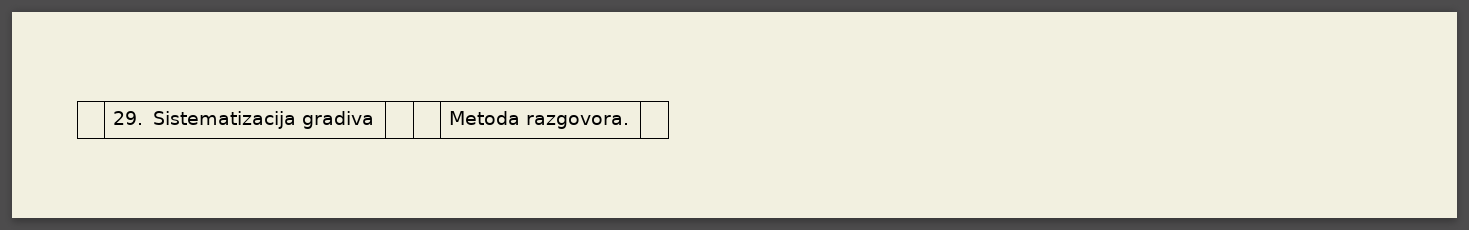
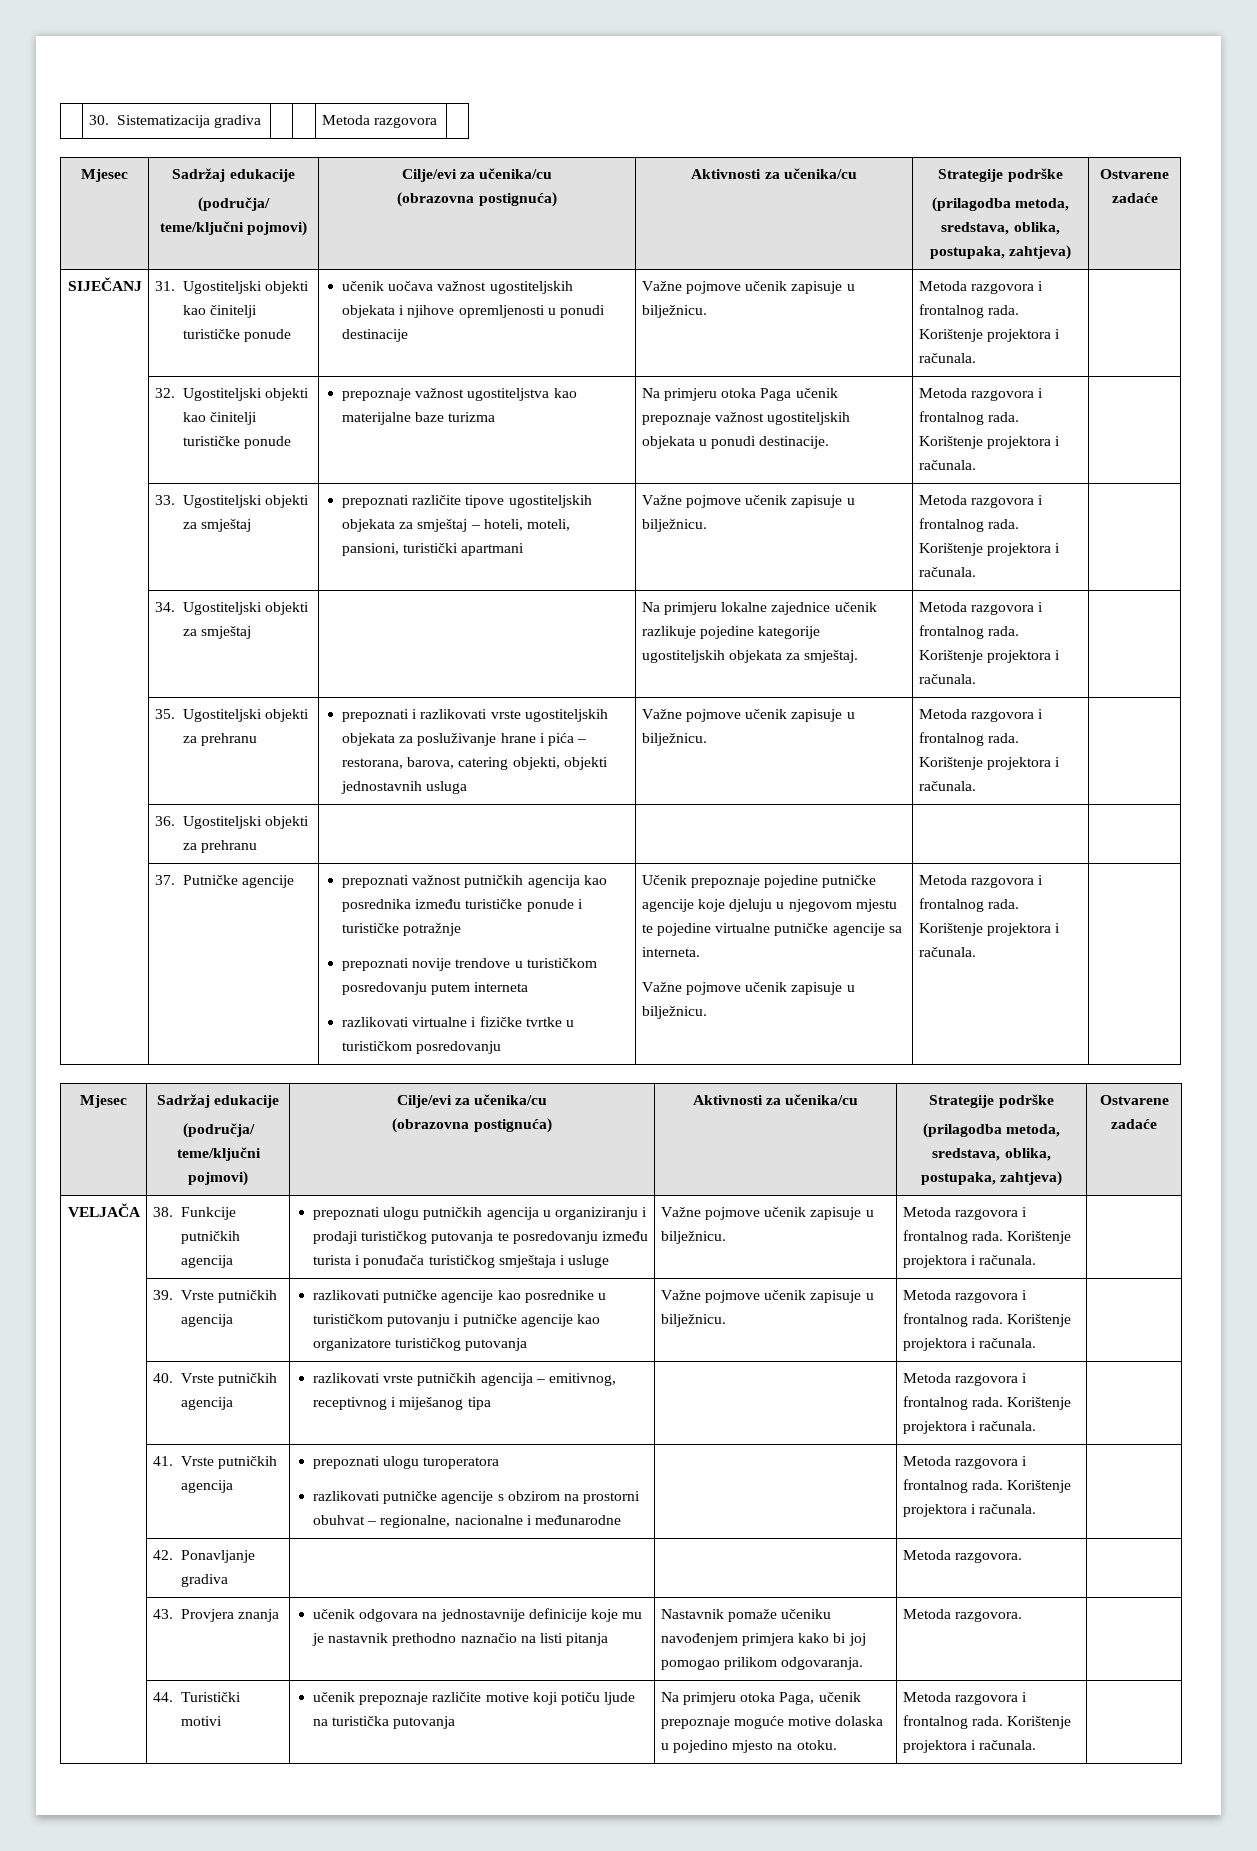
[113,111,144,125] | 29. -> [88,115,109,125] | 30.
[526,115,630,129] razgovora. -> [374,117,438,128] [81,169,128,182] [172,168,295,182] [198,197,270,212] [159,221,308,236] [401,168,553,182] [397,192,557,207] [691,168,857,179] [938,168,1063,182] [931,197,1070,212] [941,222,1060,235] [929,245,1072,260] [1100,169,1169,179] [1111,193,1158,203] [67,277,142,291] [154,281,309,294] [182,305,257,318] [182,329,291,342] [341,281,573,294] [341,305,605,318] [341,329,408,342] [641,281,855,294] [641,305,707,318] [918,281,1044,294] [918,304,1020,318] [918,329,1061,342] [918,353,976,363] [154,388,309,401] [182,412,257,425] [182,436,291,449] [341,388,577,401] [341,412,496,425] [641,388,838,401] [641,412,851,425] [641,436,830,449] [918,388,1044,401] [918,411,1020,425] [918,436,1061,449] [918,460,976,470] [154,495,309,508] [182,519,251,532] [341,495,592,508] [341,519,570,532] [341,543,525,556] [641,495,855,508] [641,519,707,532] [918,495,1044,508] [918,518,1020,532] [918,543,1061,556] [918,567,976,577] [154,602,309,615] [182,626,251,639] [641,602,877,615] [641,626,821,639] [641,650,859,663] [918,602,1044,615] [918,625,1020,639] [918,650,1061,663] [918,674,976,684] [154,709,309,722] [182,733,257,746] [341,709,608,722] [341,733,587,746] [341,757,608,770] [340,781,468,794] [641,709,855,722] [641,733,707,746] [918,709,1044,722] [918,732,1020,746] [918,757,1061,770] [918,781,976,791] [154,816,309,829] [182,840,257,853] [154,875,294,888] [341,875,607,888] [341,899,583,912] [341,923,462,936] [341,958,597,971] [341,982,529,995] [341,1016,574,1027] [341,1041,502,1054] [641,875,877,888] [641,899,897,912] [641,923,902,936] [641,947,700,957] [641,982,855,995] [641,1006,707,1019] [918,875,1044,888] [918,898,1020,912] [918,923,1061,936] [918,947,976,957] [80,1095,127,1108] [156,1094,280,1108] [182,1123,255,1138] [176,1147,261,1161] [188,1171,248,1186] [396,1094,548,1108] [392,1118,552,1133] [692,1094,859,1105] [929,1094,1054,1108] [922,1123,1061,1138] [932,1148,1051,1161] [920,1171,1063,1186] [1099,1095,1169,1105] [1111,1119,1157,1129] [67,1203,141,1217] [152,1207,236,1220] [180,1231,240,1244] [180,1255,233,1268] [312,1207,648,1220] [312,1231,648,1244] [312,1255,610,1268] [660,1207,874,1220] [660,1231,726,1244] [902,1207,1028,1220] [902,1230,1072,1244] [902,1255,1037,1268] [152,1290,277,1303] [180,1314,233,1327] [312,1290,606,1303] [312,1314,600,1327] [312,1338,528,1351] [660,1290,874,1303] [660,1314,726,1327] [902,1290,1028,1303] [902,1313,1072,1327] [902,1338,1037,1351] [152,1373,277,1386] [180,1397,233,1410] [312,1373,616,1386] [312,1397,491,1410] [902,1373,1028,1386] [902,1396,1072,1410] [902,1421,1037,1434] [152,1456,277,1469] [180,1480,233,1493] [312,1456,500,1469] [312,1491,641,1504] [312,1515,621,1528] [902,1456,1028,1469] [902,1479,1072,1493] [902,1504,1037,1517] [152,1550,255,1563] [180,1574,228,1587] [902,1550,1023,1563] [152,1609,279,1622] [312,1608,643,1622] [311,1633,609,1646] [660,1609,832,1622] [660,1633,866,1646] [660,1657,864,1670] [902,1609,1023,1622] [152,1692,241,1702] [180,1716,222,1726] [312,1692,636,1705] [312,1716,456,1729] [660,1692,861,1705] [660,1716,884,1729] [660,1740,837,1753] [902,1692,1028,1705] [902,1715,1072,1729] [902,1740,1037,1753] razgovora | // Mjesec | Sadržaj edukacije // (područja/ teme/ključni pojmovi) | Cilje/evi za učenika/cu // (obrazovna postignuća) | Aktivnosti za učenika/cu | Strategije podrške // (prilagodba metoda, sredstava, oblika, postupaka, zahtjeva) | Ostvarene zadaće // SIJEČANJ | 31. Ugostiteljski objekti kao činitelji turističke ponude | učenik uočava važnost ugostiteljskih objekata i njihove opremljenosti u ponudi destinacije | Važne pojmove učenik zapisuje u bilježnicu. | Metoda razgovora i frontalnog rada. Korištenje projektora i računala. | // | 32. Ugostiteljski objekti kao činitelji turističke ponude | prepoznaje važnost ugostiteljstva kao materijalne baze turizma | Na primjeru otoka Paga učenik prepoznaje važnost ugostiteljskih objekata u ponudi destinacije. | Metoda razgovora i frontalnog rada. Korištenje projektora i računala. | // | 33. Ugostiteljski objekti za smještaj | prepoznati različite tipove ugostiteljskih objekata za smještaj – hoteli, moteli, pansioni, turistički apartmani | Važne pojmove učenik zapisuje u bilježnicu. | Metoda razgovora i frontalnog rada. Korištenje projektora i računala. | // | 34. Ugostiteljski objekti za smještaj | | Na primjeru lokalne zajednice učenik razlikuje pojedine kategorije ugostiteljskih objekata za smještaj. | Metoda razgovora i frontalnog rada. Korištenje projektora i računala. | // | 35. Ugostiteljski objekti za prehranu | prepoznati i razlikovati vrste ugostiteljskih objekata za posluživanje hrane i pića – restorana, barova, catering objekti, objekti jednostavnih usluga | Važne pojmove učenik zapisuje u bilježnicu. | Metoda razgovora i frontalnog rada. Korištenje projektora i računala. | // | 36. Ugostiteljski objekti za prehranu | | | | // | 37. Putničke agencije | prepoznati važnost putničkih agencija kao posrednika između turističke ponude i turističke potražnje // prepoznati novije trendove u turističkom posredovanju putem interneta // razlikovati virtualne i fizičke tvrtke u turističkom posredovanju | Učenik prepoznaje pojedine putničke agencije koje djeluju u njegovom mjestu te pojedine virtualne putničke agencije sa interneta. // Važne pojmove učenik zapisuje u bilježnicu. | Metoda razgovora i frontalnog rada. Korištenje projektora i računala. | // Mjesec | Sadržaj edukacije // (područja/ teme/ključni pojmovi) | Cilje/evi za učenika/cu // (obrazovna postignuća) | Aktivnosti za učenika/cu | Strategije podrške // (prilagodba metoda, sredstava, oblika, postupaka, zahtjeva) | Ostvarene zadaće // VELJAČA | 38. Funkcije putničkih agencija | prepoznati ulogu putničkih agencija u organiziranju i prodaji turističkog putovanja te posredovanju između turista i ponuđača turističkog smještaja i usluge | Važne pojmove učenik zapisuje u bilježnicu. | Metoda razgovora i frontalnog rada. Korištenje projektora i računala. | // | 39. Vrste putničkih agencija | razlikovati putničke agencije kao posrednike u turističkom putovanju i putničke agencije kao organizatore turističkog putovanja | Važne pojmove učenik zapisuje u bilježnicu. | Metoda razgovora i frontalnog rada. Korištenje projektora i računala. | // | 40. Vrste putničkih agencija | razlikovati vrste putničkih agencija – emitivnog, receptivnog i miješanog tipa | | Metoda razgovora i frontalnog rada. Korištenje projektora i računala. | // | 41. Vrste putničkih agencija | prepoznati ulogu turoperatora // razlikovati putničke agencije s obzirom na prostorni obuhvat – regionalne, nacionalne i međunarodne | | Metoda razgovora i frontalnog rada. Korištenje projektora i računala. | // | 42. Ponavljanje gradiva | | | Metoda razgovora. | // | 43. Provjera znanja | učenik odgovara na jednostavnije definicije koje mu je nastavnik prethodno naznačio na listi pitanja | Nastavnik pomaže učeniku navođenjem primjera kako bi joj pomogao prilikom odgovaranja. | Metoda razgovora. | // | 44. Turistički motivi | učenik prepoznaje različite motive koji potiču ljude na turistička putovanja | Na primjeru otoka Paga, učenik prepoznaje moguće motive dolaska u pojedino mjesto na otoku. | Metoda razgovora i frontalnog rada. Korištenje projektora i računala.

